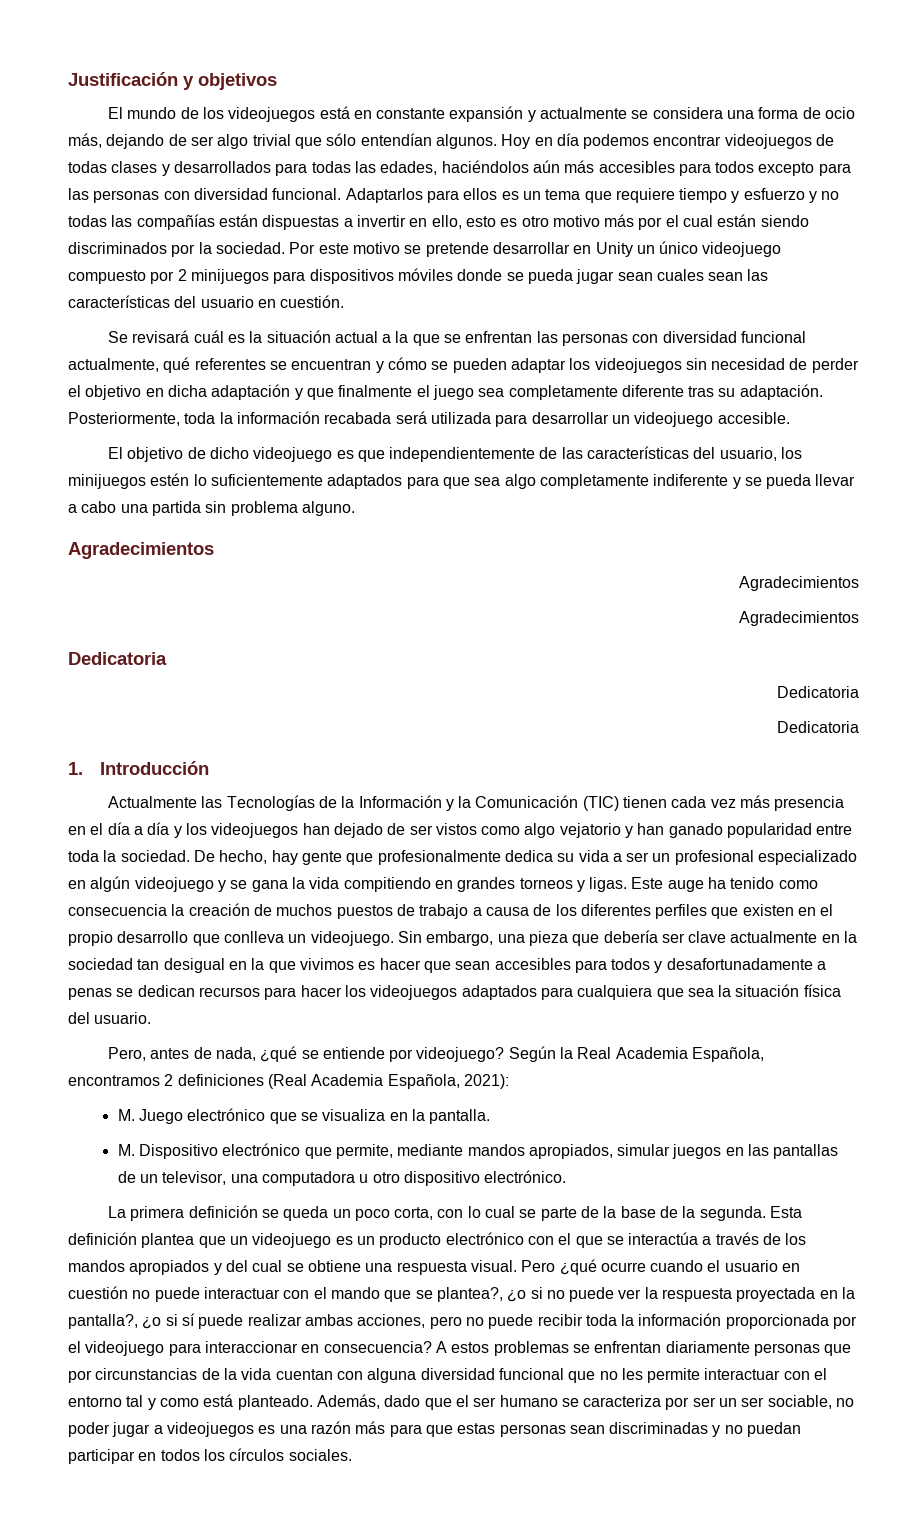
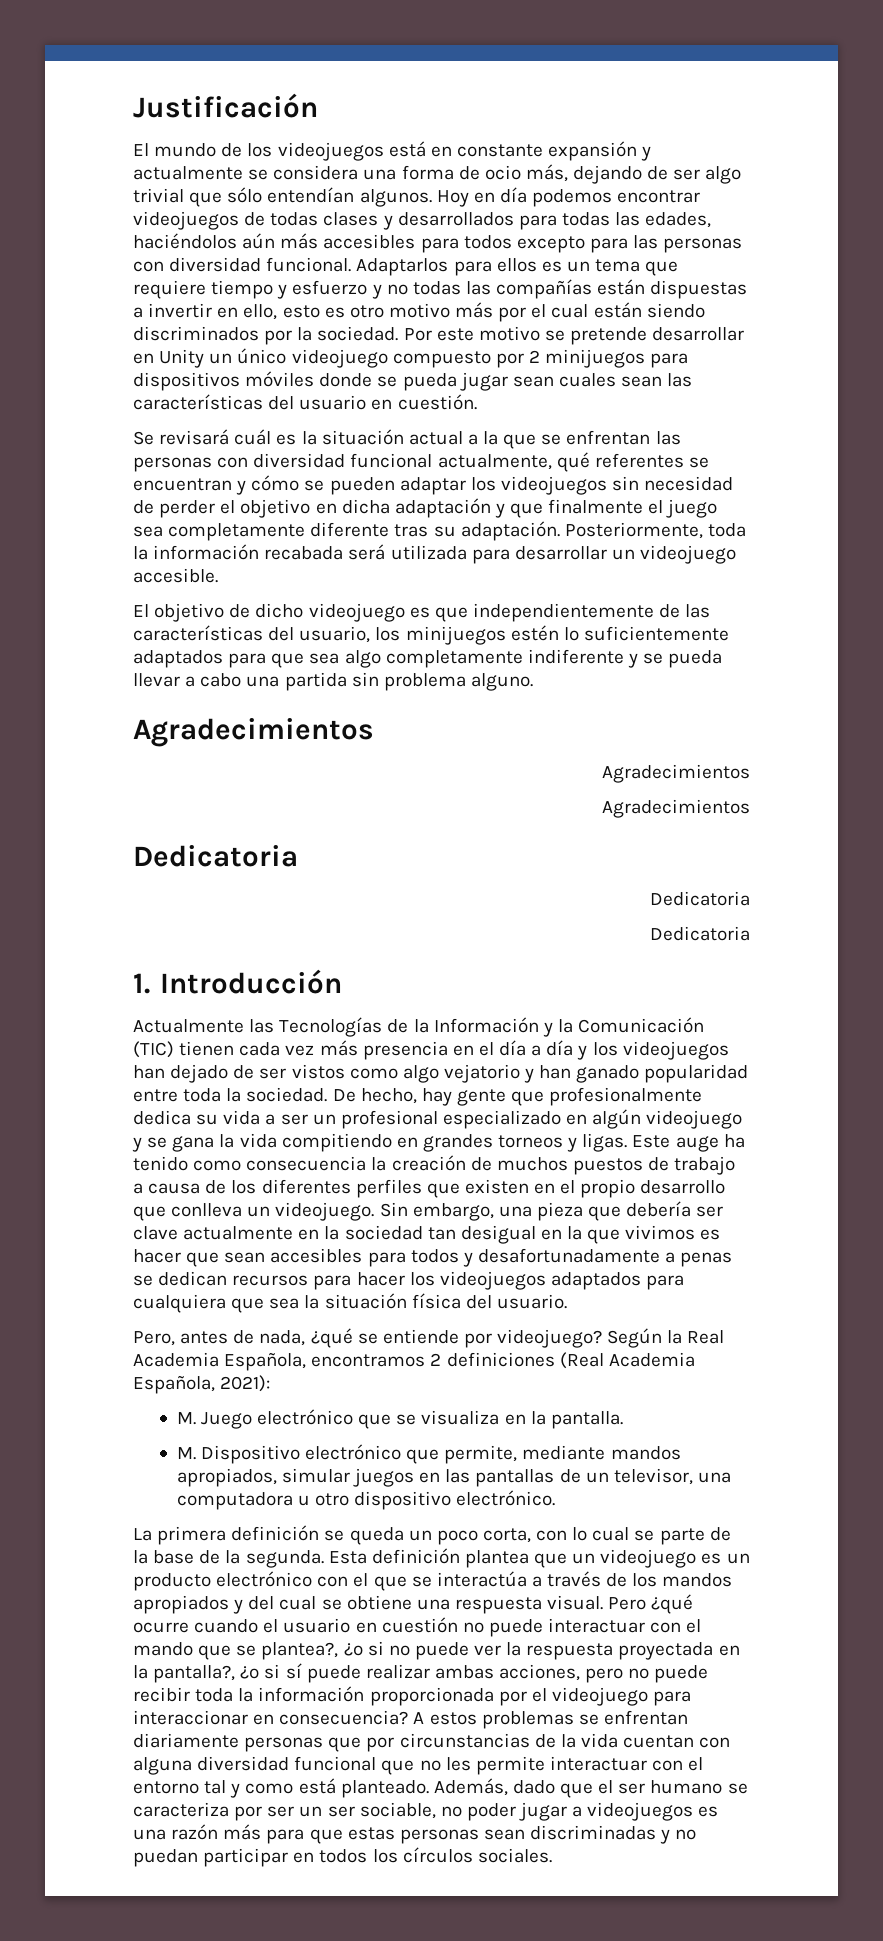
[183,73,277,90] y objetivos -> (318, 105) none

